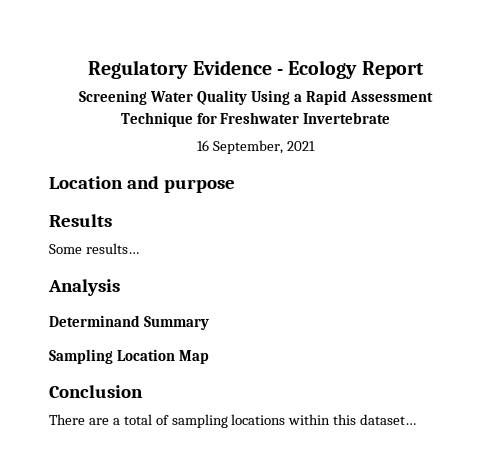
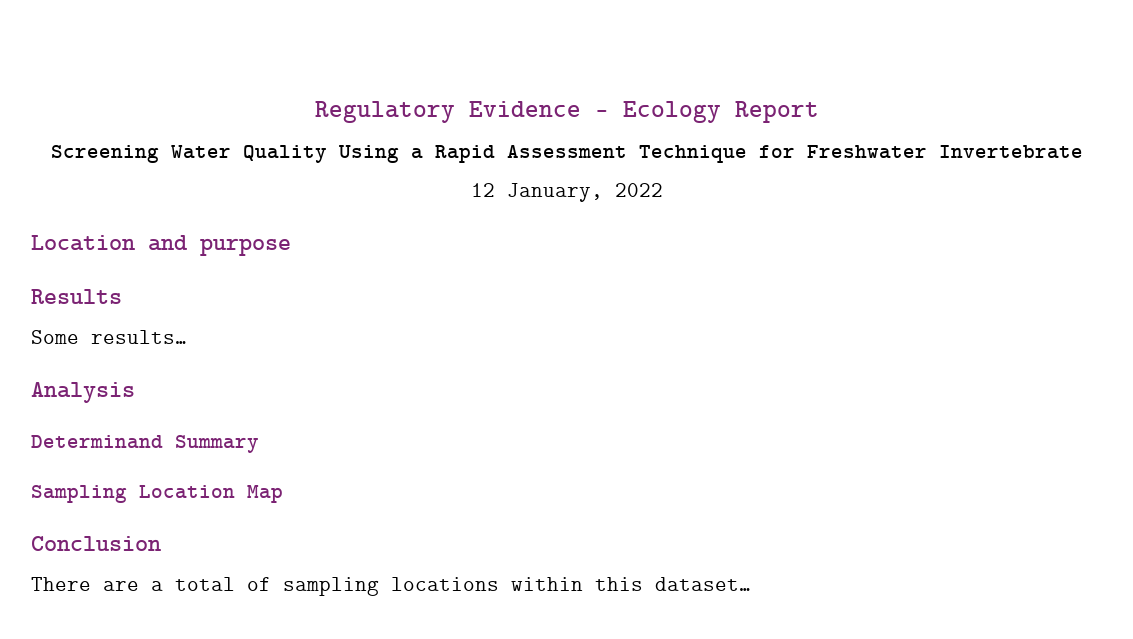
[197,140,315,154] 16 September, 2021 -> [470,183,663,202] 12 January, 2022

